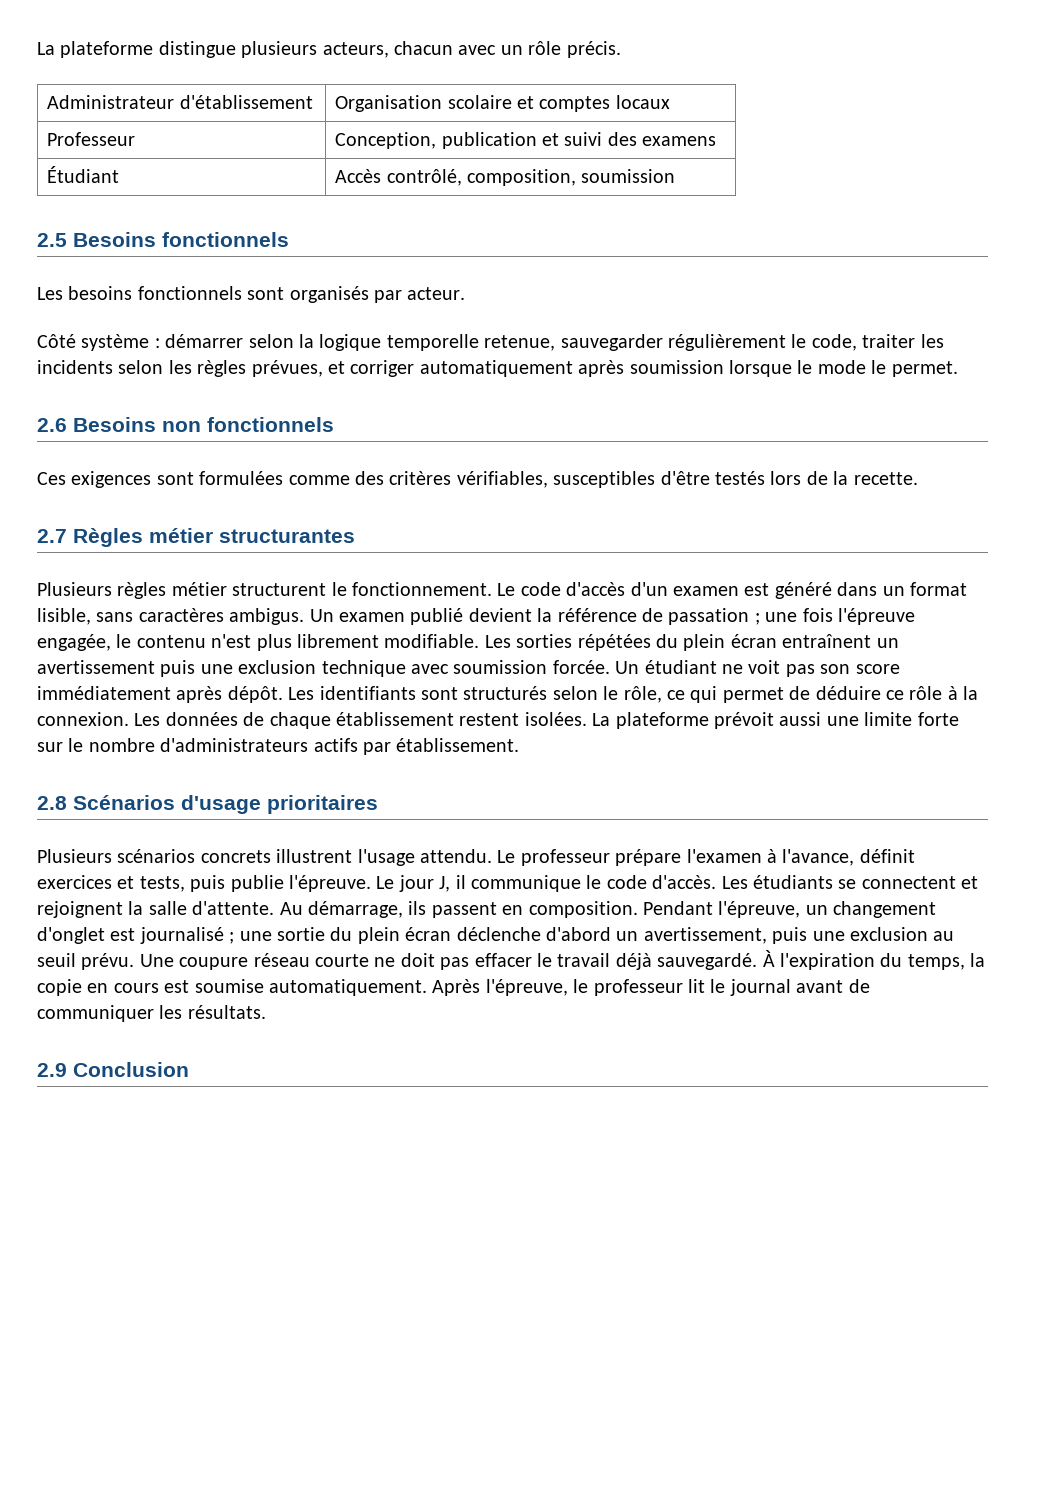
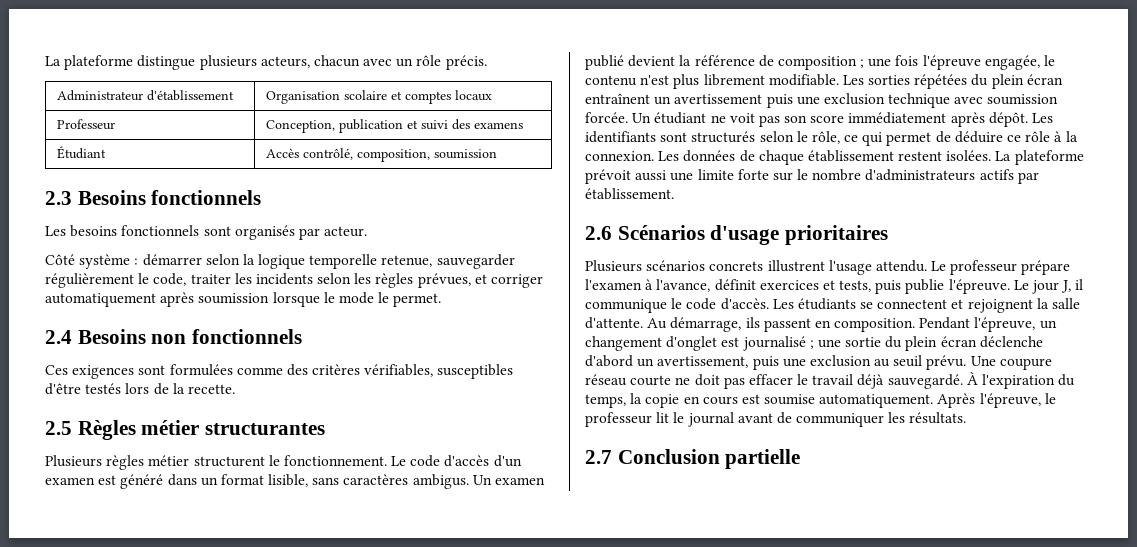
[37,233,67,247] 2.5 -> [45,191,72,205] 2.3
[37,418,67,432] 2.6 -> [45,330,72,344] 2.4
[37,529,67,543] 2.7 -> [45,421,72,435] 2.5
[668,608,750,625] passation -> [777,56,857,70] composition
[37,796,67,810] 2.8 -> [585,226,612,240] 2.6
[37,1062,189,1077] 2.9 Conclusion -> [585,449,801,469] 2.7 Conclusion partielle

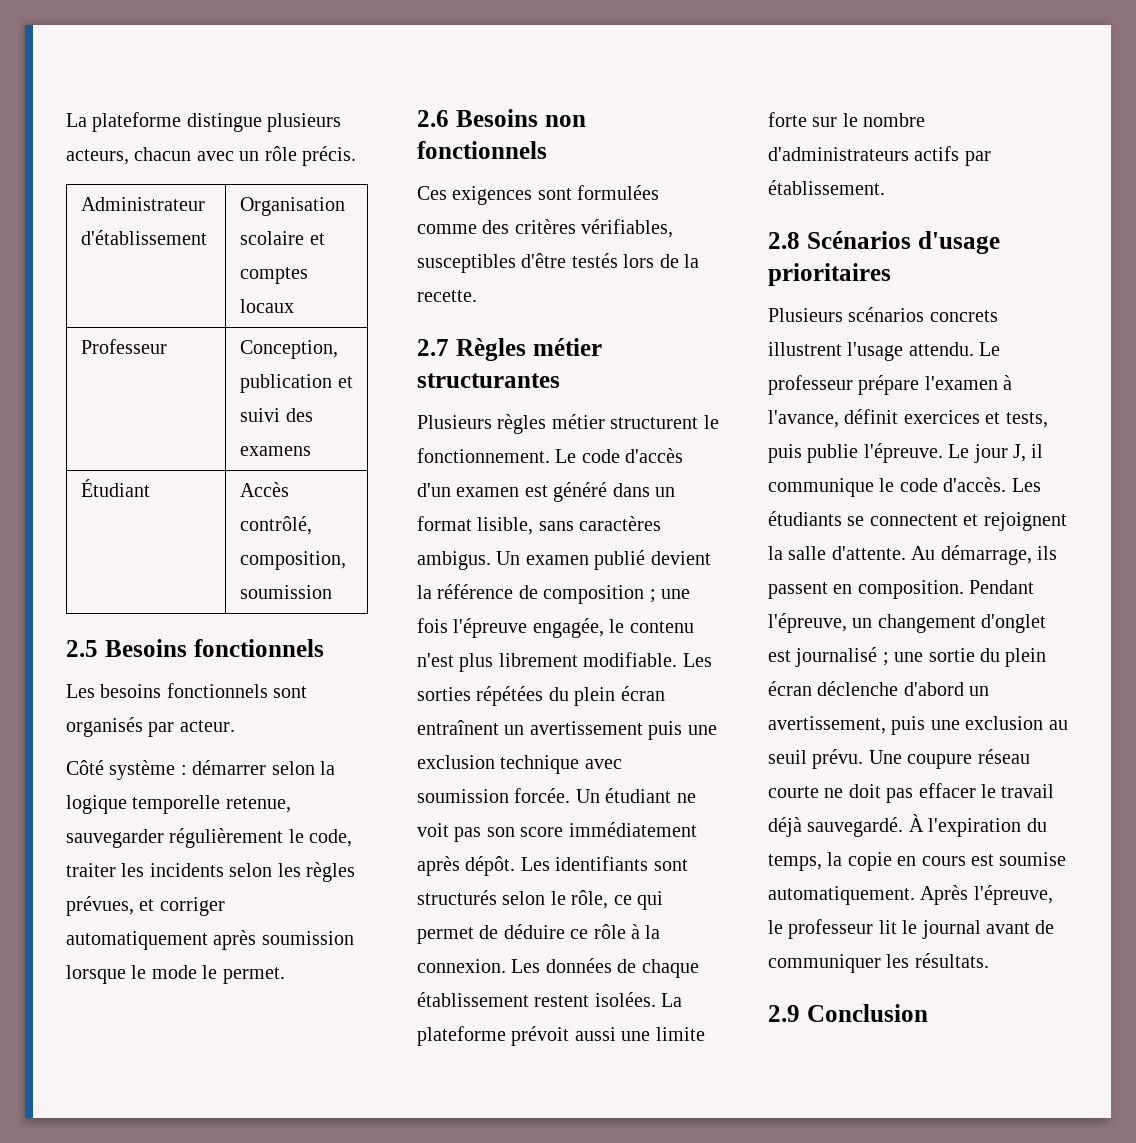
[45,191,72,205] 2.3 -> [66,640,98,657] 2.5
[45,330,72,344] 2.4 -> [417,110,449,127] 2.6
[45,421,72,435] 2.5 -> [417,339,449,356] 2.7
[585,226,612,240] 2.6 -> [768,232,800,249] 2.8
[585,449,801,469] 2.7 Conclusion partielle -> [768,1004,928,1022] 2.9 Conclusion

